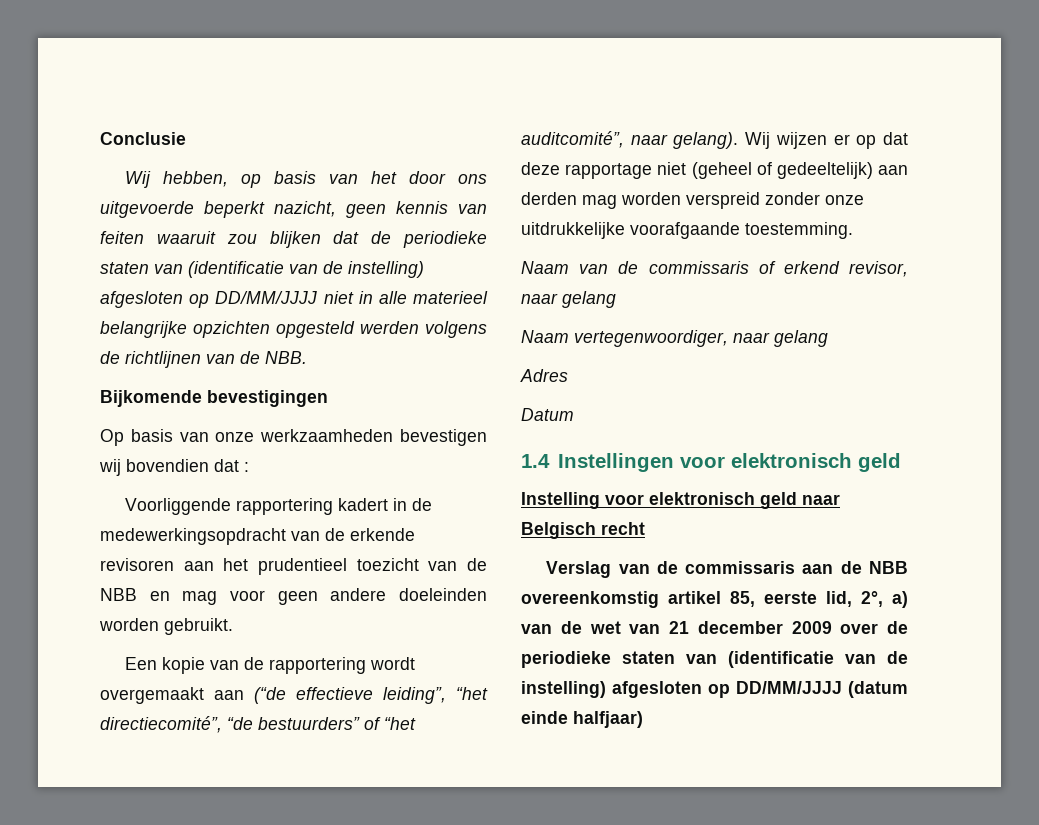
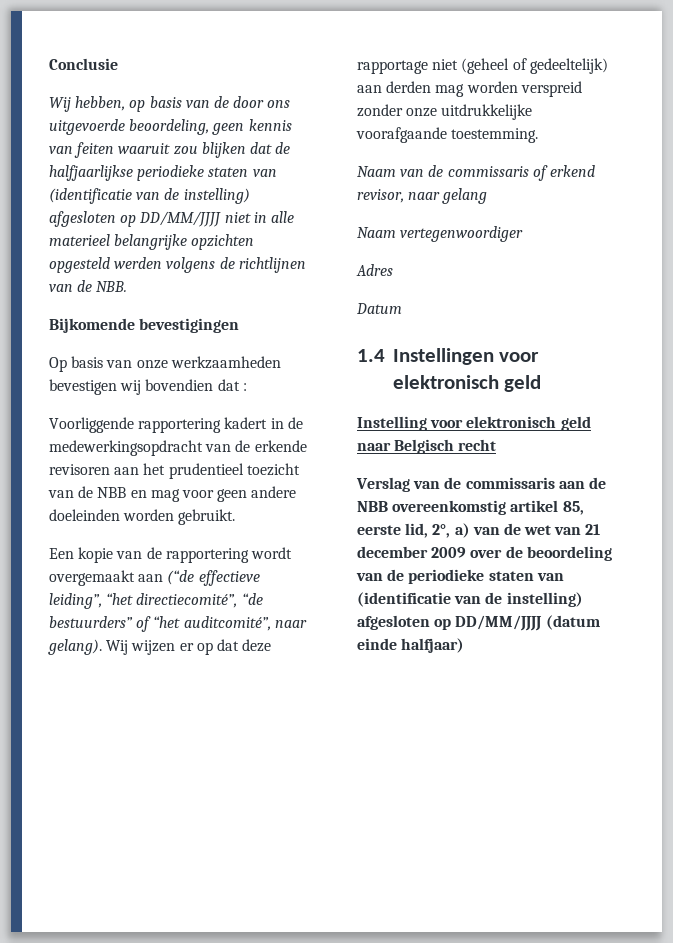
[371,171,398,184] het -> [213,96,229,108] de
[204,201,336,218] beperkt nazicht, -> [129,119,210,135] beoordeling,
(392, 237) none -> [49,165,133,181] halfjaarlijkse
[574,330,828,347] vertegenwoordiger, naar gelang -> [400,226,524,242] vertegenwoordiger
(908, 627) none -> [526,546,612,561] [356,569,405,581] beoordeling van de

